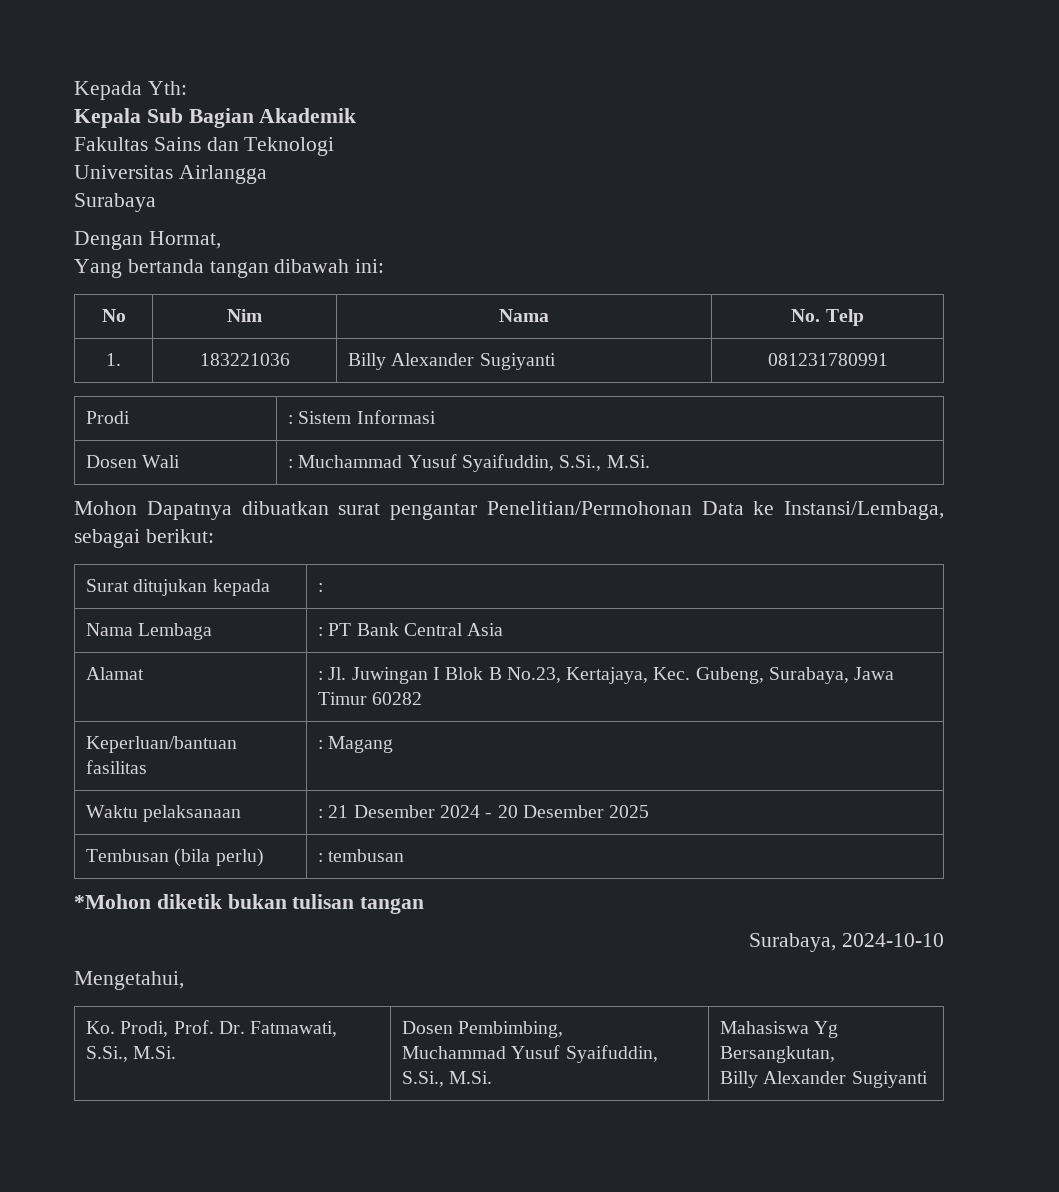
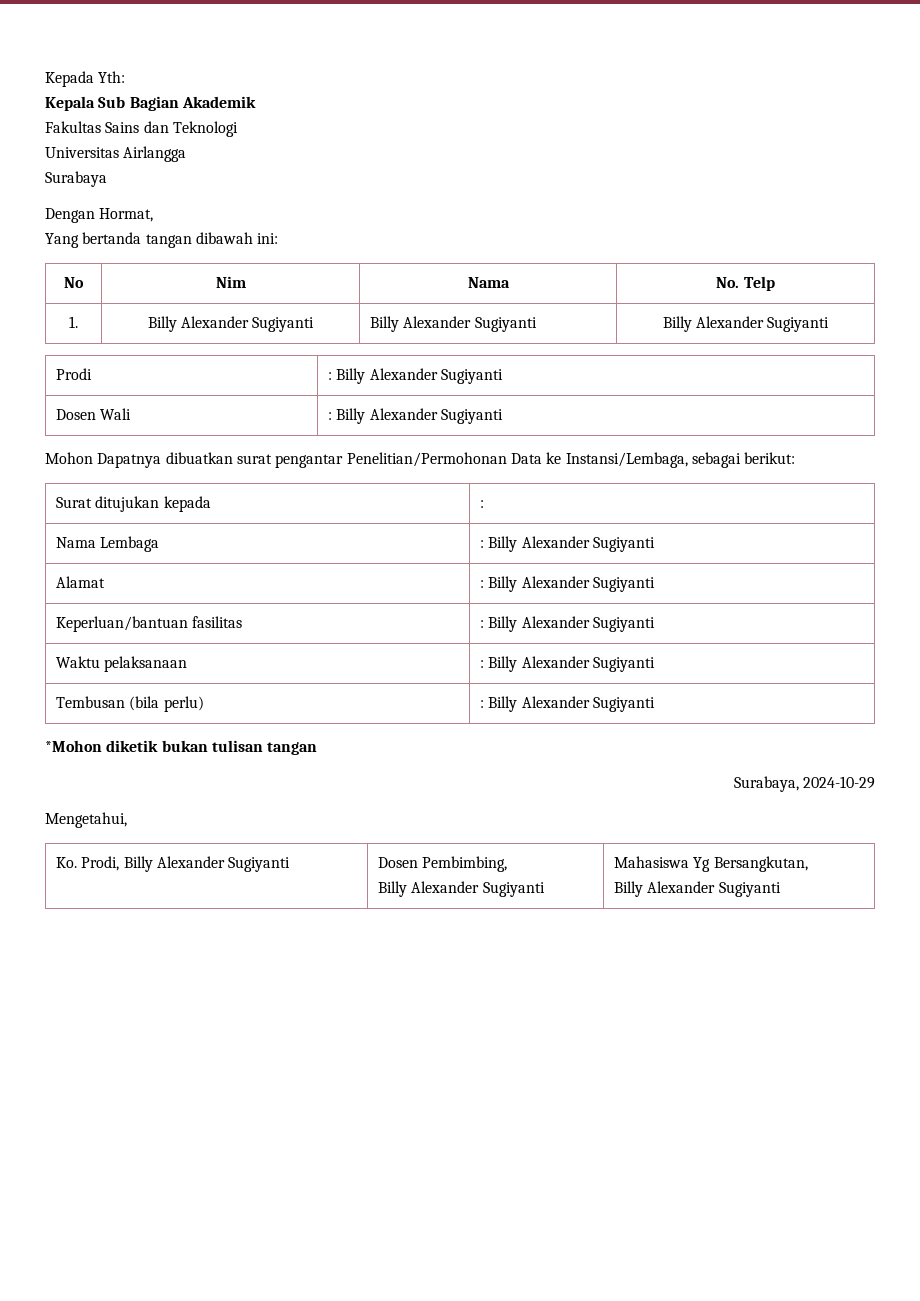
[199,353,290,366] [348,353,556,370] [767,353,888,366] 183221036 | Billy Alexander Sugiyanti | 081231780991 -> [147,316,315,332] [369,316,537,332] [662,316,830,332] Billy Alexander Sugiyanti | Billy Alexander Sugiyanti | Billy Alexander Sugiyanti
[298,410,436,424] Sistem Informasi -> [336,368,503,384] Billy Alexander Sugiyanti
[298,454,650,472] Muchammad Yusuf Syaifuddin, S.Si., M.Si. -> [336,408,503,424] Billy Alexander Sugiyanti
[328,623,504,636] [86,667,145,680] [318,667,895,684] [318,692,423,705] PT Bank Central Asia // Alamat | : Jl. Juwingan I Blok B No.23, Kertajaya, Kec. Gubeng, Surabaya, Jawa Timur 60282 -> [488,536,655,552] [55,576,105,588] [479,576,655,592] Billy Alexander Sugiyanti // Alamat | : Billy Alexander Sugiyanti
[328,736,394,753] Magang -> [488,616,655,632] Billy Alexander Sugiyanti
[328,805,650,818] 21 Desember 2024 - 20 Desember 2025 -> [488,656,655,672] Billy Alexander Sugiyanti
[328,849,405,862] tembusan -> [488,696,655,712] Billy Alexander Sugiyanti
[841,933,944,947] 2024-10-10 -> [803,776,876,789] 2024-10-29
[173,1020,338,1037] [86,1046,177,1062] [402,1021,564,1038] [402,1045,658,1063] [402,1071,493,1087] Prof. Dr. Fatmawati, S.Si., M.Si. | Dosen Pembimbing, // Muchammad Yusuf Syaifuddin, S.Si., M.Si. -> [123,856,291,872] [377,856,508,872] [377,881,545,897] Billy Alexander Sugiyanti | Dosen Pembimbing, // Billy Alexander Sugiyanti

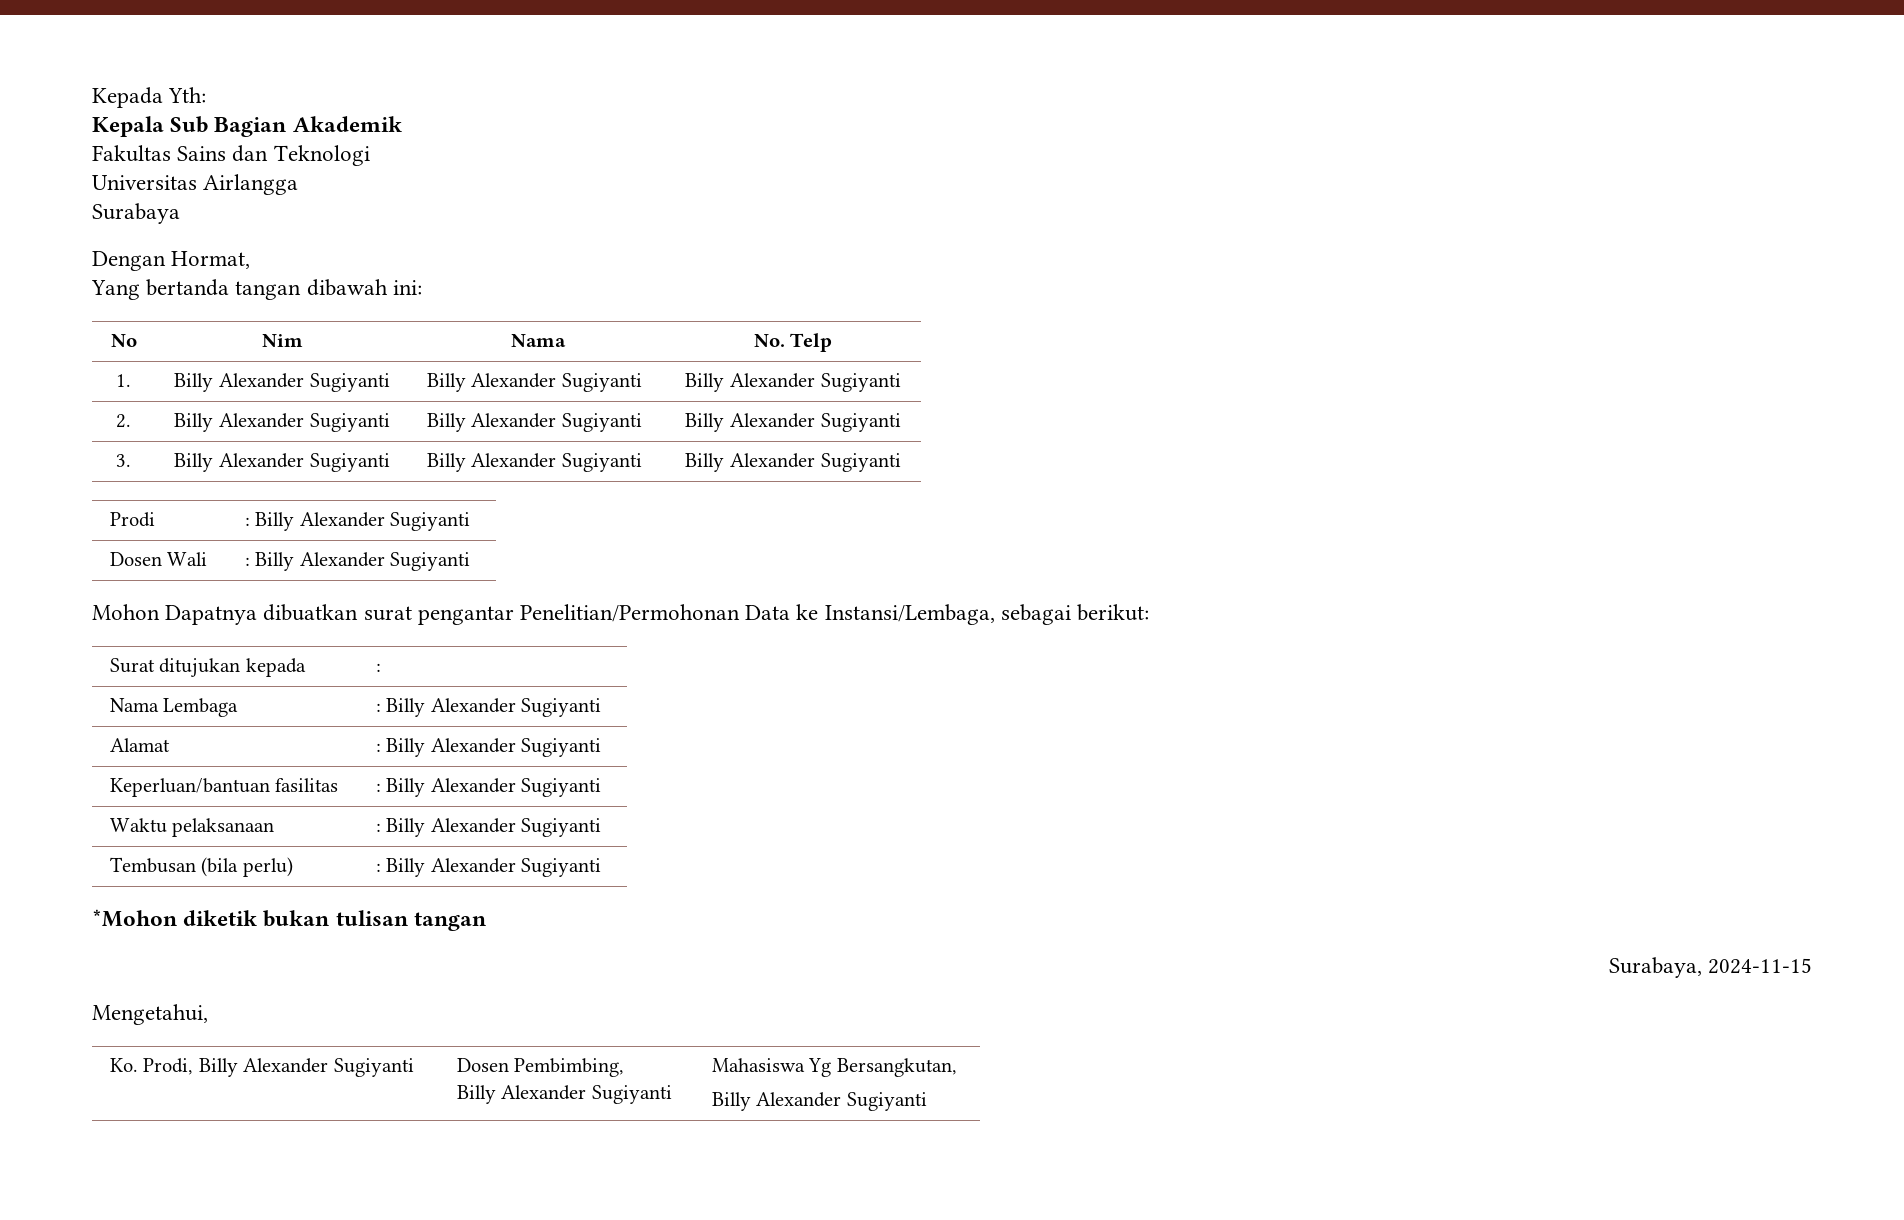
(830, 324) none -> [116,414,131,428] [174,413,390,432] [426,413,642,432] [685,413,901,432] [116,454,131,467] [174,453,390,472] [426,453,642,472] [685,453,901,472] // 2. | Billy Alexander Sugiyanti | Billy Alexander Sugiyanti | Billy Alexander Sugiyanti // 3. | Billy Alexander Sugiyanti | Billy Alexander Sugiyanti | Billy Alexander Sugiyanti
[803,776,876,789] 2024-10-29 -> [1708,958,1812,974] 2024-11-15

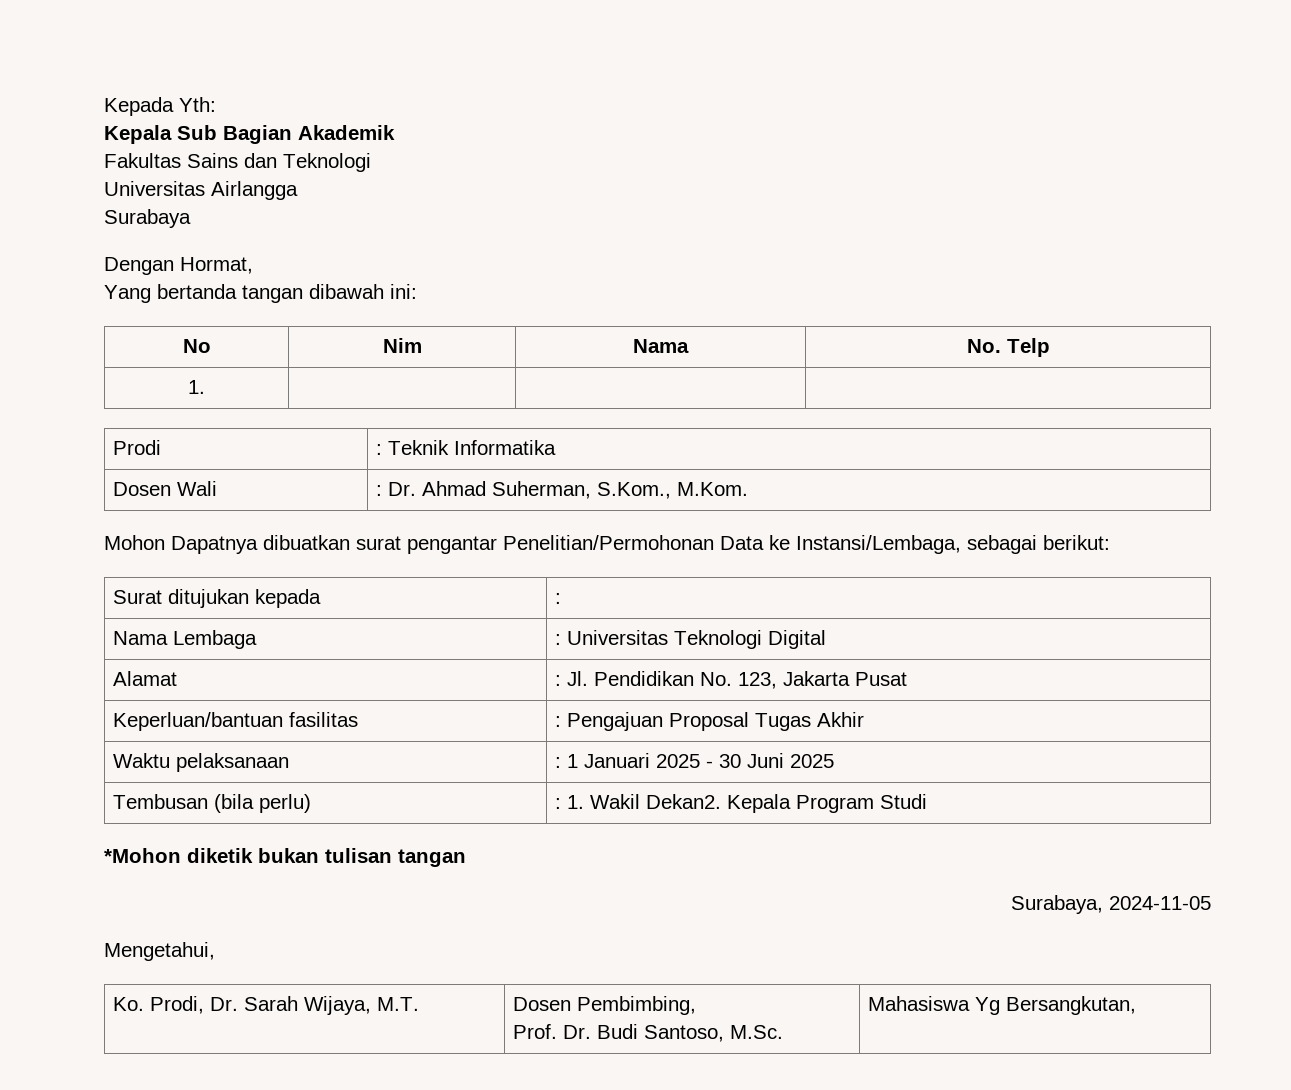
[174,373,390,392] [426,373,642,392] [685,373,901,392] [116,414,131,428] [174,413,390,432] [426,413,642,432] [685,413,901,432] [116,454,131,467] [174,453,390,472] [426,453,642,472] [685,453,901,472] Billy Alexander Sugiyanti | Billy Alexander Sugiyanti | Billy Alexander Sugiyanti // 2. | Billy Alexander Sugiyanti | Billy Alexander Sugiyanti | Billy Alexander Sugiyanti // 3. | Billy Alexander Sugiyanti | Billy Alexander Sugiyanti | Billy Alexander Sugiyanti -> (205, 387) | |
[255,512,471,531] Billy Alexander Sugiyanti -> [388,440,557,455] Teknik Informatika
[255,552,471,571] Billy Alexander Sugiyanti -> [388,481,749,499] Dr. Ahmad Suherman, S.Kom., M.Kom.
[386,698,602,717] Billy Alexander Sugiyanti -> [567,630,827,649] Universitas Teknologi Digital
[386,738,602,757] Billy Alexander Sugiyanti -> [567,671,908,689] Jl. Pendidikan No. 123, Jakarta Pusat
[386,778,602,797] Billy Alexander Sugiyanti -> [567,712,865,731] Pengajuan Proposal Tugas Akhir
[386,818,602,837] [109,857,293,877] [375,858,602,877] Billy Alexander Sugiyanti // Tembusan (bila perlu) | : Billy Alexander Sugiyanti -> [567,753,835,768] [113,794,312,813] [555,794,928,813] 1 Januari 2025 - 30 Juni 2025 // Tembusan (bila perlu) | : 1. Wakil Dekan2. Kepala Program Studi
[1708,958,1812,974] 2024-11-15 -> [1109,896,1211,910] 2024-11-05
[198,1058,415,1077] [456,1058,625,1077] [456,1085,672,1104] Billy Alexander Sugiyanti | Dosen Pembimbing, // Billy Alexander Sugiyanti -> [210,996,420,1015] [513,996,697,1015] [513,1024,784,1042] Dr. Sarah Wijaya, M.T. | Dosen Pembimbing, // Prof. Dr. Budi Santoso, M.Sc.
[711,1092,927,1111] // Billy Alexander Sugiyanti -> (1137, 1005) none

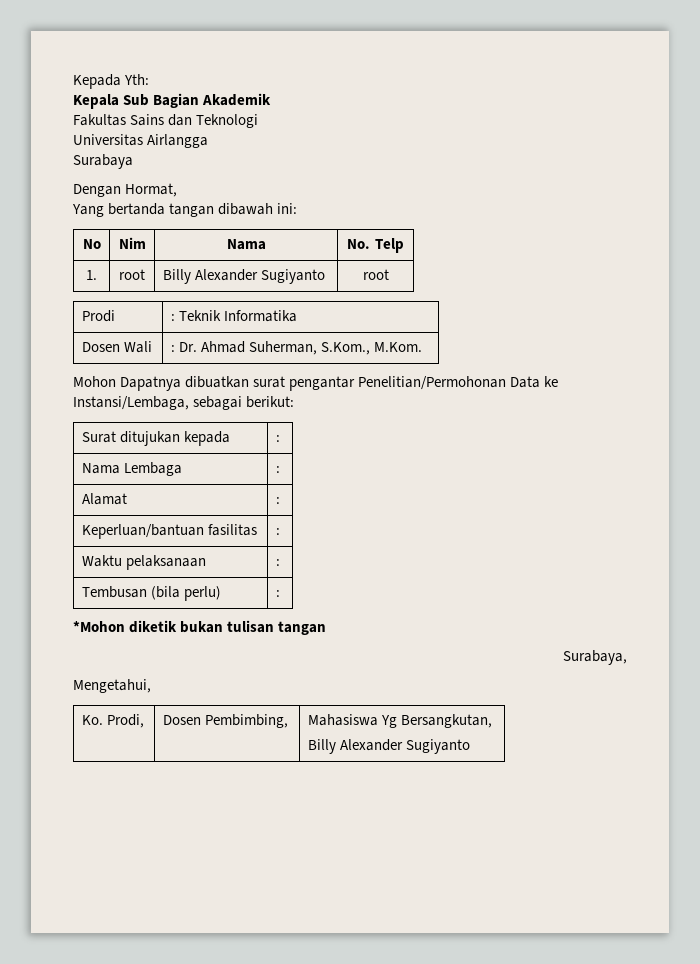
(205, 387) | | -> [119,269,145,280] [162,269,325,284] [362,269,389,280] root | Billy Alexander Sugiyanto | root
[567,630,827,649] Universitas Teknologi Digital -> (280, 469) none
[567,671,908,689] Jl. Pendidikan No. 123, Jakarta Pusat -> (280, 500) none
[567,712,865,731] Pengajuan Proposal Tugas Akhir -> (280, 531) none
[567,753,835,768] [113,794,312,813] [555,794,928,813] 1 Januari 2025 - 30 Juni 2025 // Tembusan (bila perlu) | : 1. Wakil Dekan2. Kepala Program Studi -> [81,586,221,601] [275,590,280,597] // Tembusan (bila perlu) | :
[1109,896,1211,910] 2024-11-05 -> (627, 657) none
[210,996,420,1015] [513,996,697,1015] [513,1024,784,1042] Dr. Sarah Wijaya, M.T. | Dosen Pembimbing, // Prof. Dr. Budi Santoso, M.Sc. -> [162,714,288,728] | Dosen Pembimbing,
(1137, 1005) none -> [307,739,470,754] // Billy Alexander Sugiyanto

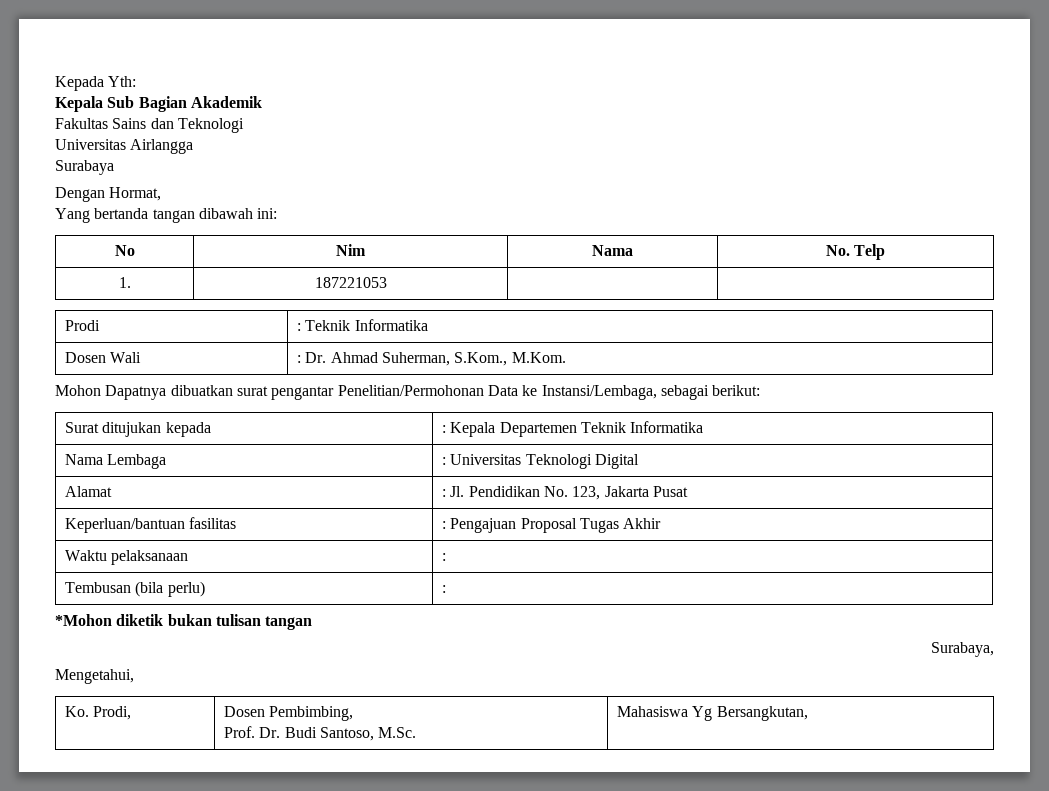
[119,269,145,280] [162,269,325,284] [362,269,389,280] root | Billy Alexander Sugiyanto | root -> [314,277,387,288] 187221053 | |
(280, 438) none -> [450,421,704,437] Kepala Departemen Teknik Informatika
(280, 469) none -> [450,454,639,469] Universitas Teknologi Digital
(280, 500) none -> [450,486,688,500] Jl. Pendidikan No. 123, Jakarta Pusat
(280, 531) none -> [450,518,662,533] Pengajuan Proposal Tugas Akhir
(288, 721) none -> [223,726,417,741] // Prof. Dr. Budi Santoso, M.Sc.
[307,739,470,754] // Billy Alexander Sugiyanto -> (808, 713) none

